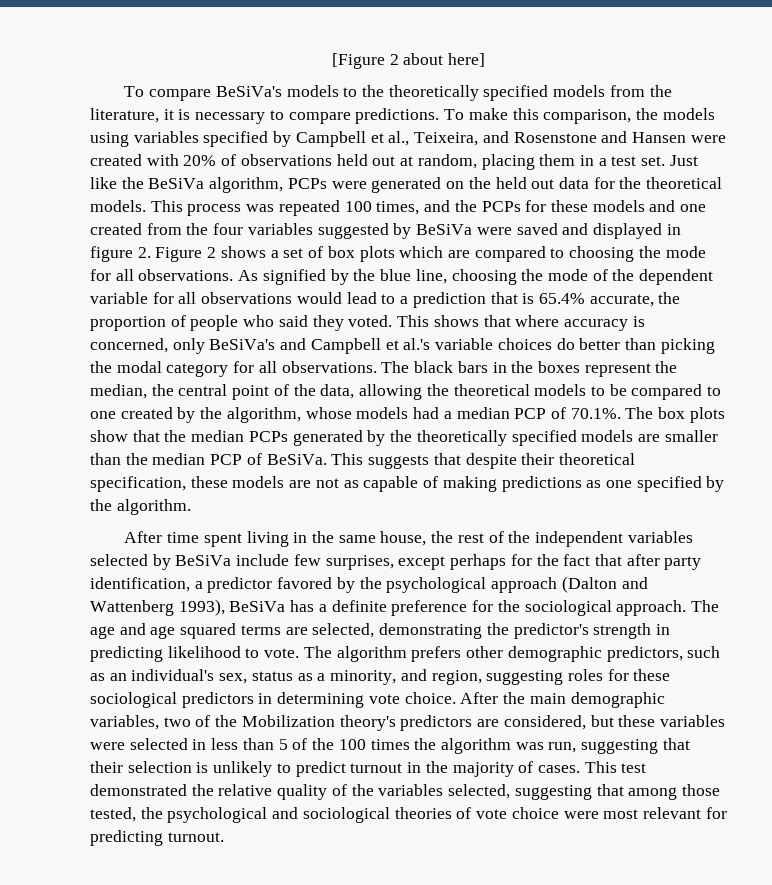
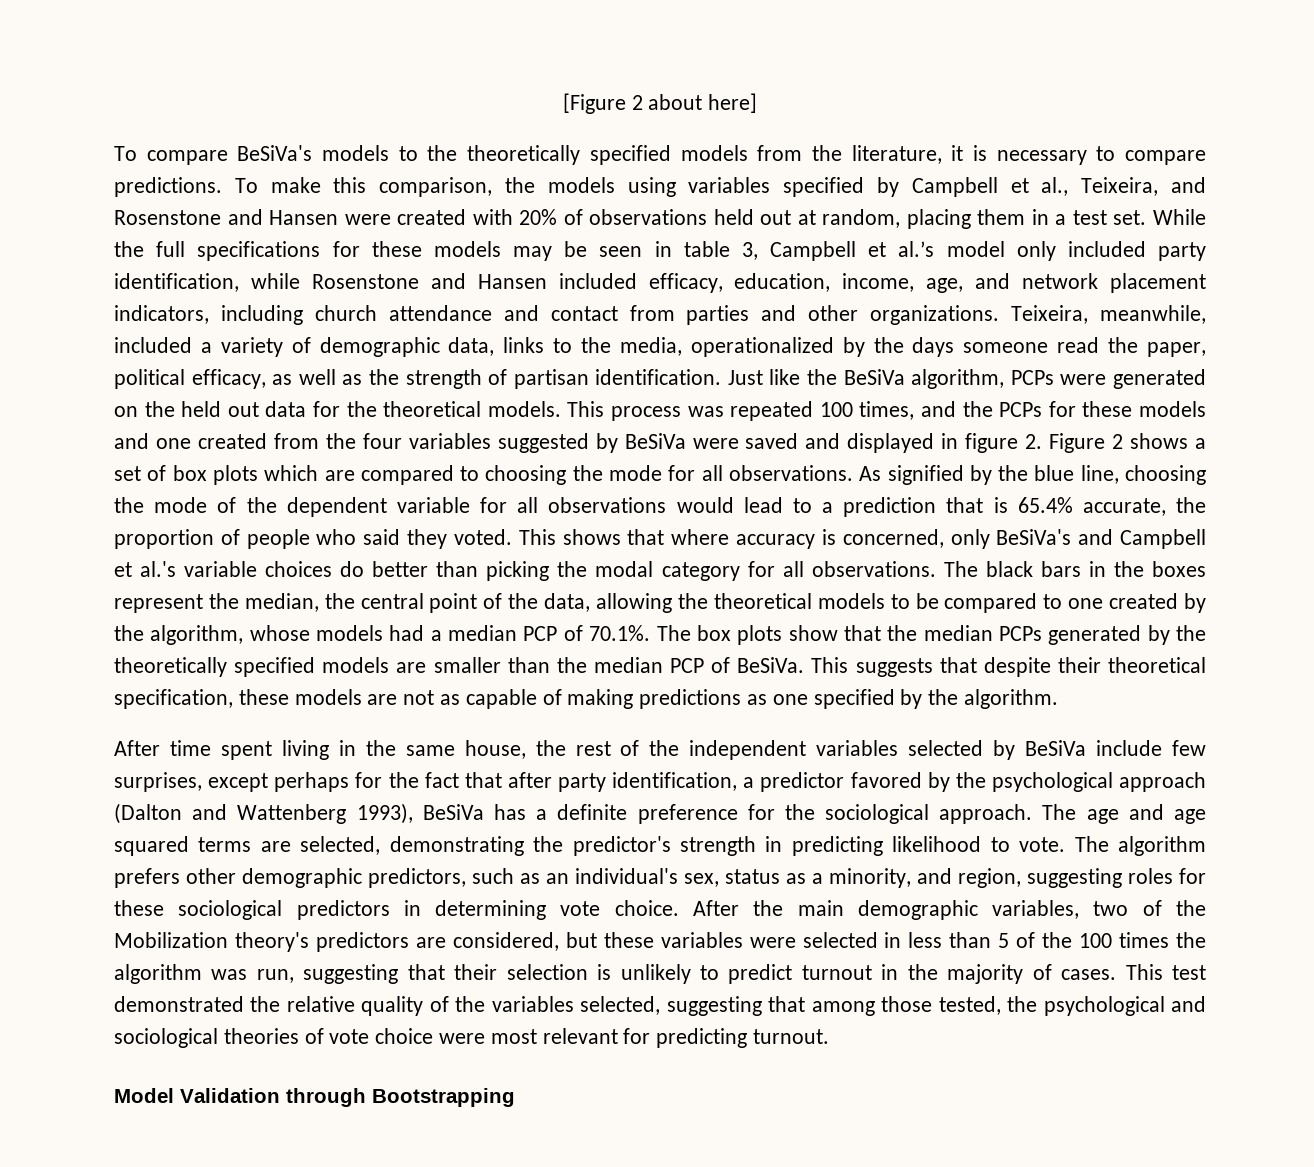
(666, 161) none -> [1152,209,1206,225] [114,241,1206,261] [114,273,1206,293] [114,305,1206,325] [114,337,1206,357] [114,369,722,389] While the full specifications for these models may be seen in table 3, Campbell et al.’s model only included party identification, while Rosenstone and Hansen included efficacy, education, income, age, and network placement indicators, including church attendance and contact from parties and other organizations. Teixeira, meanwhile, included a variety of demographic data, links to the media, operationalized by the days someone read the paper, political efficacy, as well as the strength of partisan identification.
(224, 837) none -> [114,1088,515,1107] // Model Validation through Bootstrapping

